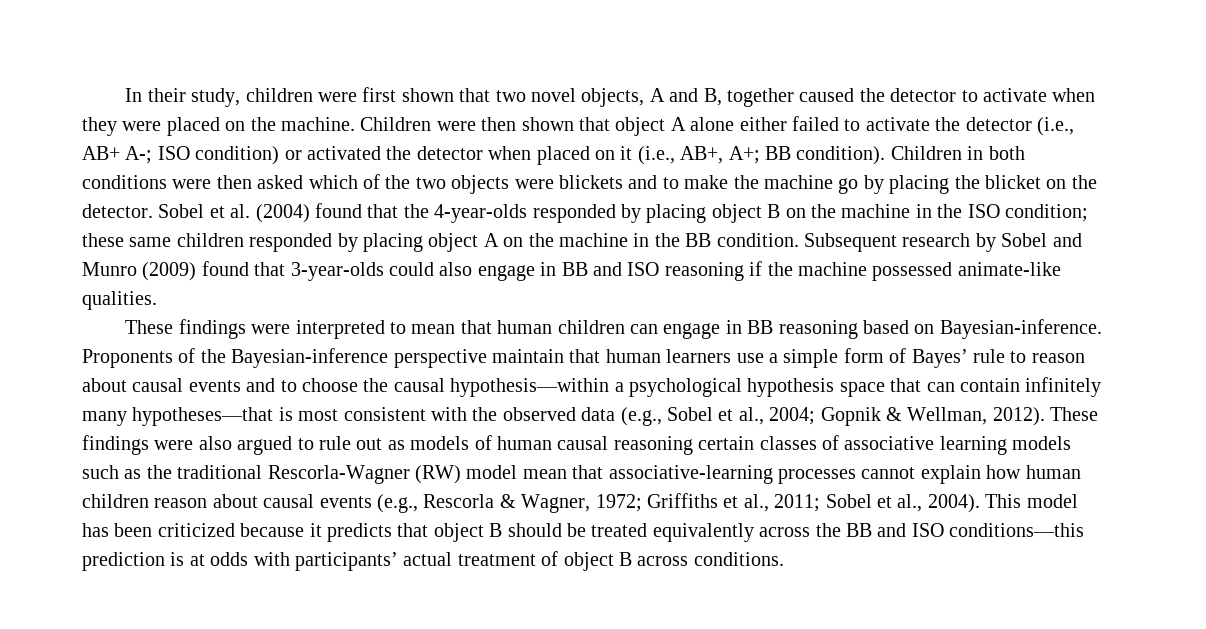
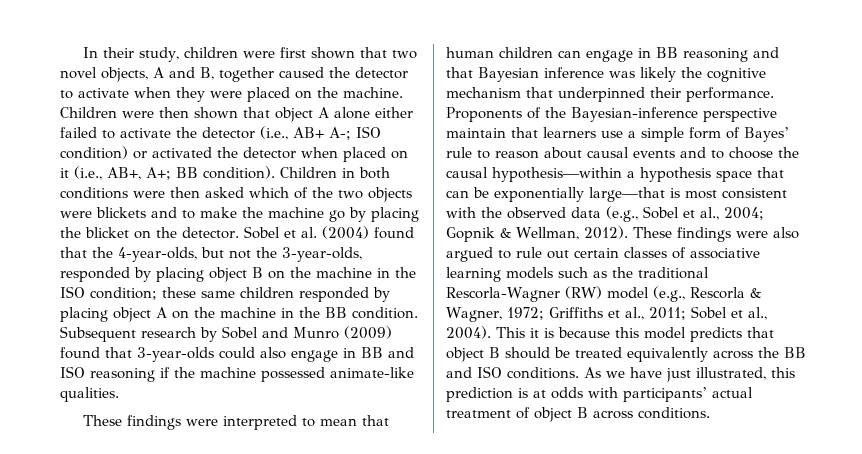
[434,204,528,223] 4-year-olds -> [118,247,362,262] 4-year-olds, but not the 3-year-olds,
[862,319,1102,339] based on Bayesian-inference. -> [753,47,779,58] [446,67,766,82] [446,87,774,102] and that Bayesian inference was likely the cognitive mechanism that underpinned their performance.
[605,349,661,363] human -> (538, 132) none
[628,378,742,397] psychological -> (635, 174) none
[959,377,1102,397] [82,407,274,426] contain infinitely many hypotheses—that -> [473,187,665,202] be exponentially large—that
[387,435,693,455] as models of human causal reasoning -> (569, 254) none
[522,465,1081,484] [82,494,372,508] mean that associative-learning processes cannot explain how human children reason about causal events -> (649, 293) none
[1026,494,1078,508] [82,523,322,537] model has been criticized because it -> [530,327,686,339] it is because this model
[949,523,1085,537] conditions—this -> [507,367,795,382] conditions. As we have just illustrated, this

